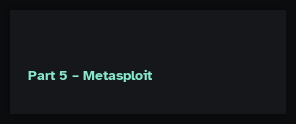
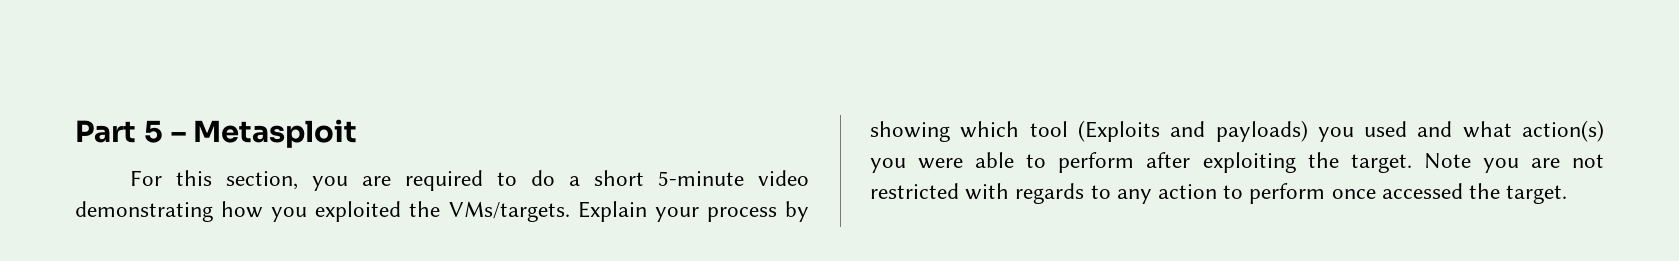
(152, 75) none -> [130,170,809,191] [75,201,809,222] [870,120,1604,142] [870,152,1604,173] [870,183,1568,204] // For this section, you are required to do a short 5-minute video demonstrating how you exploited the VMs/targets. Explain your process by showing which tool (Exploits and payloads) you used and what action(s) you were able to perform after exploiting the target. Note you are not restricted with regards to any action to perform once accessed the target.

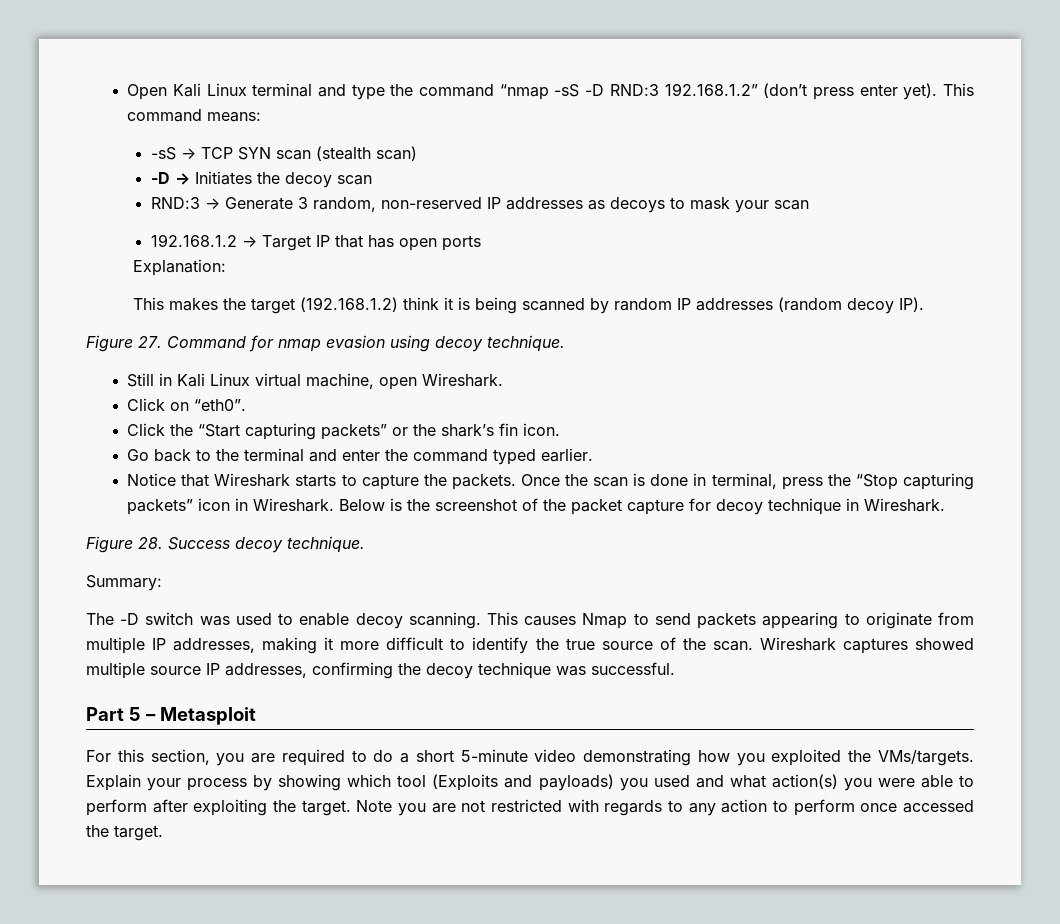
(75, 131) none -> [127,83,975,100] [127,109,262,122] [150,146,417,161] [150,171,372,188] [150,197,809,213] [150,234,481,251] [133,259,227,276] [133,297,925,314] [86,335,565,352] [127,373,504,390] [127,398,247,411] [127,423,561,440] [127,448,594,465] [127,473,974,490] [127,498,946,515] [86,536,365,553] [86,575,162,591] [86,612,974,629] [86,637,974,654] [86,662,675,679] Open Kali Linux terminal and type the command “nmap -sS -D RND:3 192.168.1.2” (don’t press enter yet). This command means: // -sS → TCP SYN scan (stealth scan) // -D → Initiates the decoy scan // RND:3 → Generate 3 random, non-reserved IP addresses as decoys to mask your scan // 192.168.1.2 → Target IP that has open ports // Explanation: // This makes the target (192.168.1.2) think it is being scanned by random IP addresses (random decoy IP). // Figure 27. Command for nmap evasion using decoy technique. // Still in Kali Linux virtual machine, open Wireshark. // Click on “eth0”. // Click the “Start capturing packets” or the shark’s fin icon. // Go back to the terminal and enter the command typed earlier. // Notice that Wireshark starts to capture the packets. Once the scan is done in terminal, press the “Stop capturing packets” icon in Wireshark. Below is the screenshot of the packet capture for decoy technique in Wireshark. // Figure 28. Success decoy technique. // Summary: // The -D switch was used to enable decoy scanning. This causes Nmap to send packets appearing to originate from multiple IP addresses, making it more difficult to identify the true source of the scan. Wireshark captures showed multiple source IP addresses, confirming the decoy technique was successful. //

